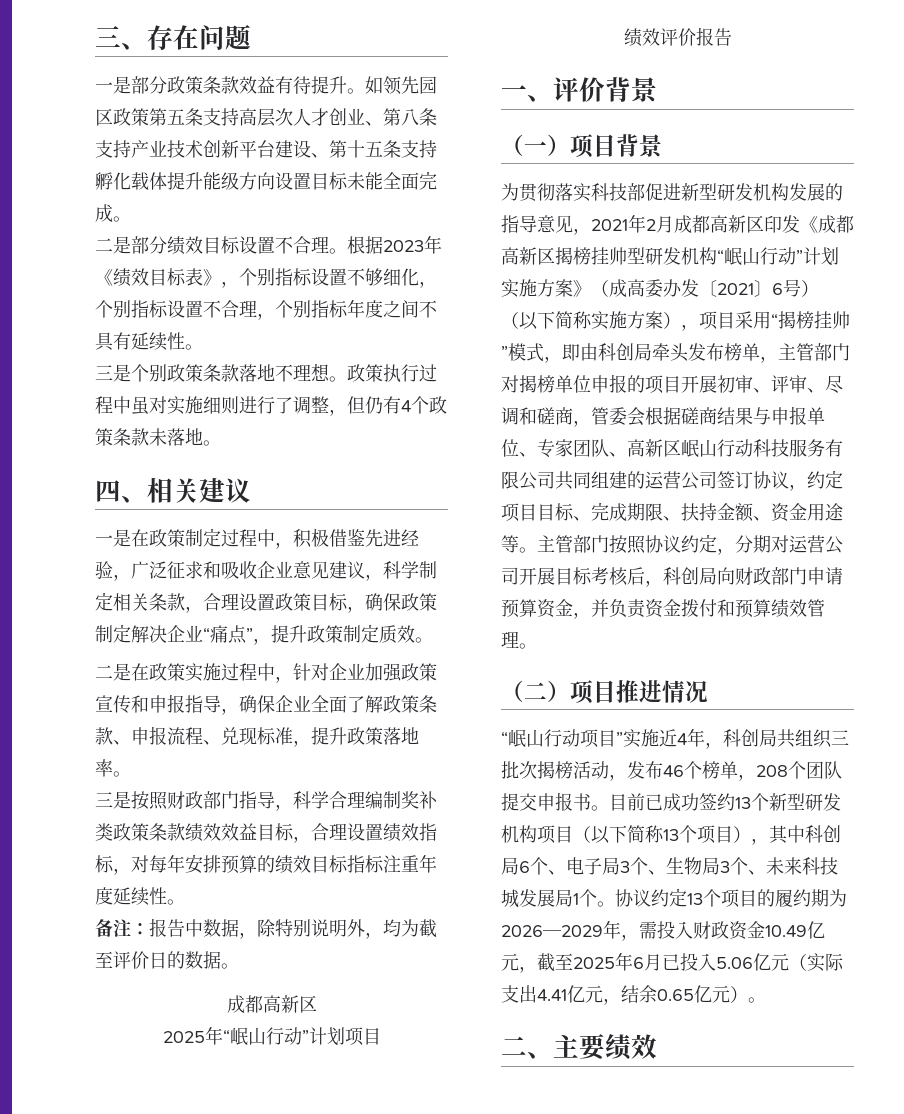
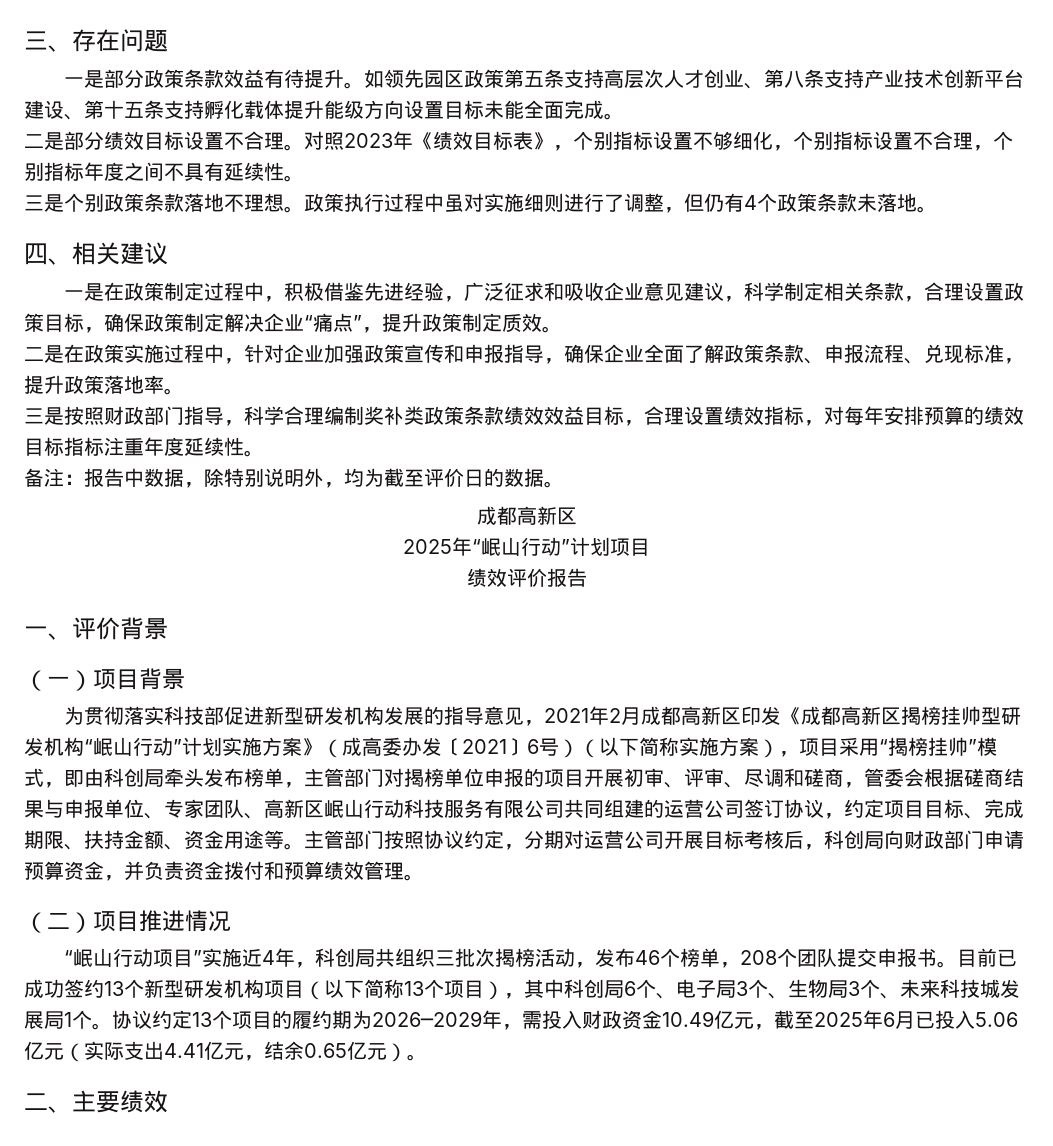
[347,236,383,254] 根据 -> [304,131,344,150] 对照

